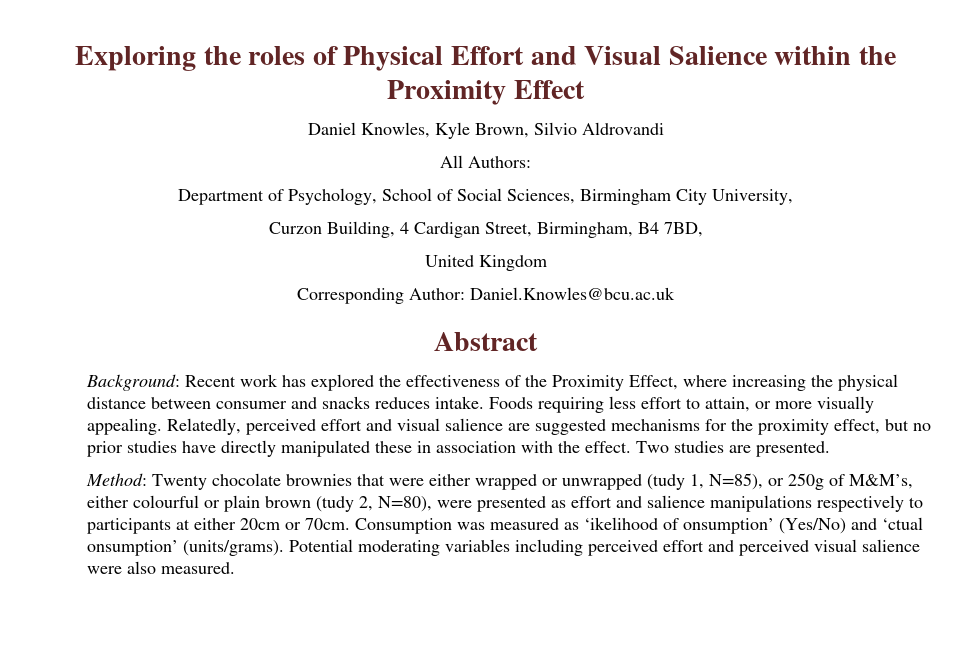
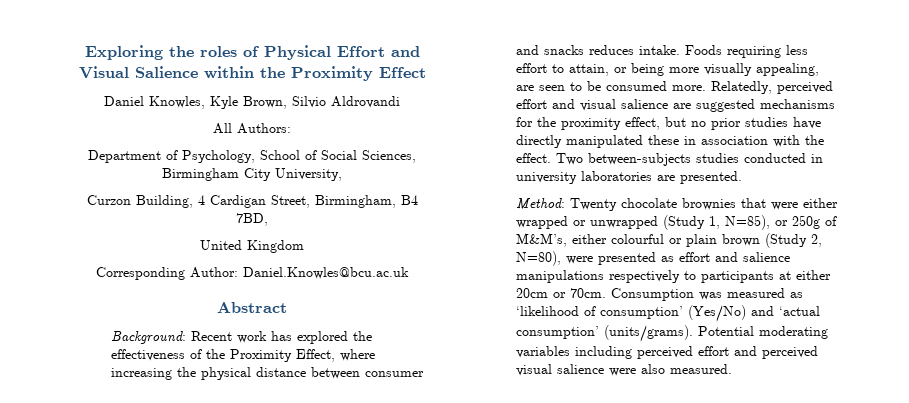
(771, 405) none -> [631,63,665,76] being
[86,418,162,435] appealing. -> [756,63,820,76] [516,81,707,91] appealing, are seen to be consumed more.
[673,441,724,453] studies -> [588,153,824,166] [516,171,653,184] between-subjects studies conducted in university laboratories
[646,474,685,490] (tudy -> [663,215,706,230] (Study
[315,496,354,512] (tudy -> [765,233,808,248] (Study
[583,517,923,534] [86,540,178,556] ‘ikelihood of onsumption’ (Yes/No) and ‘ctual onsumption’ -> [516,305,821,322] [516,326,600,339] ‘likelihood of consumption’ (Yes/No) and ‘actual consumption’

